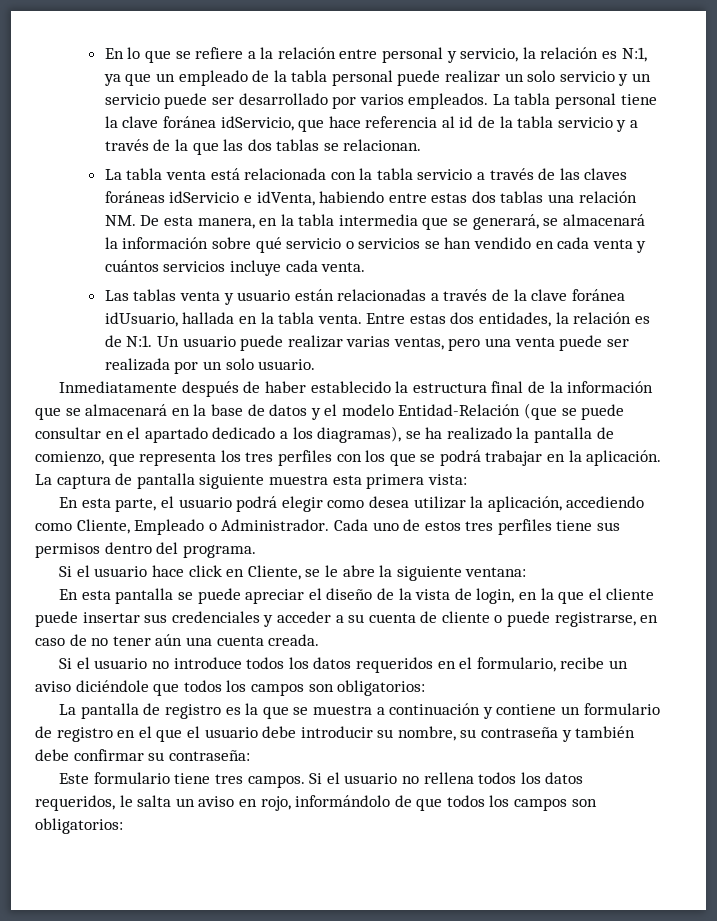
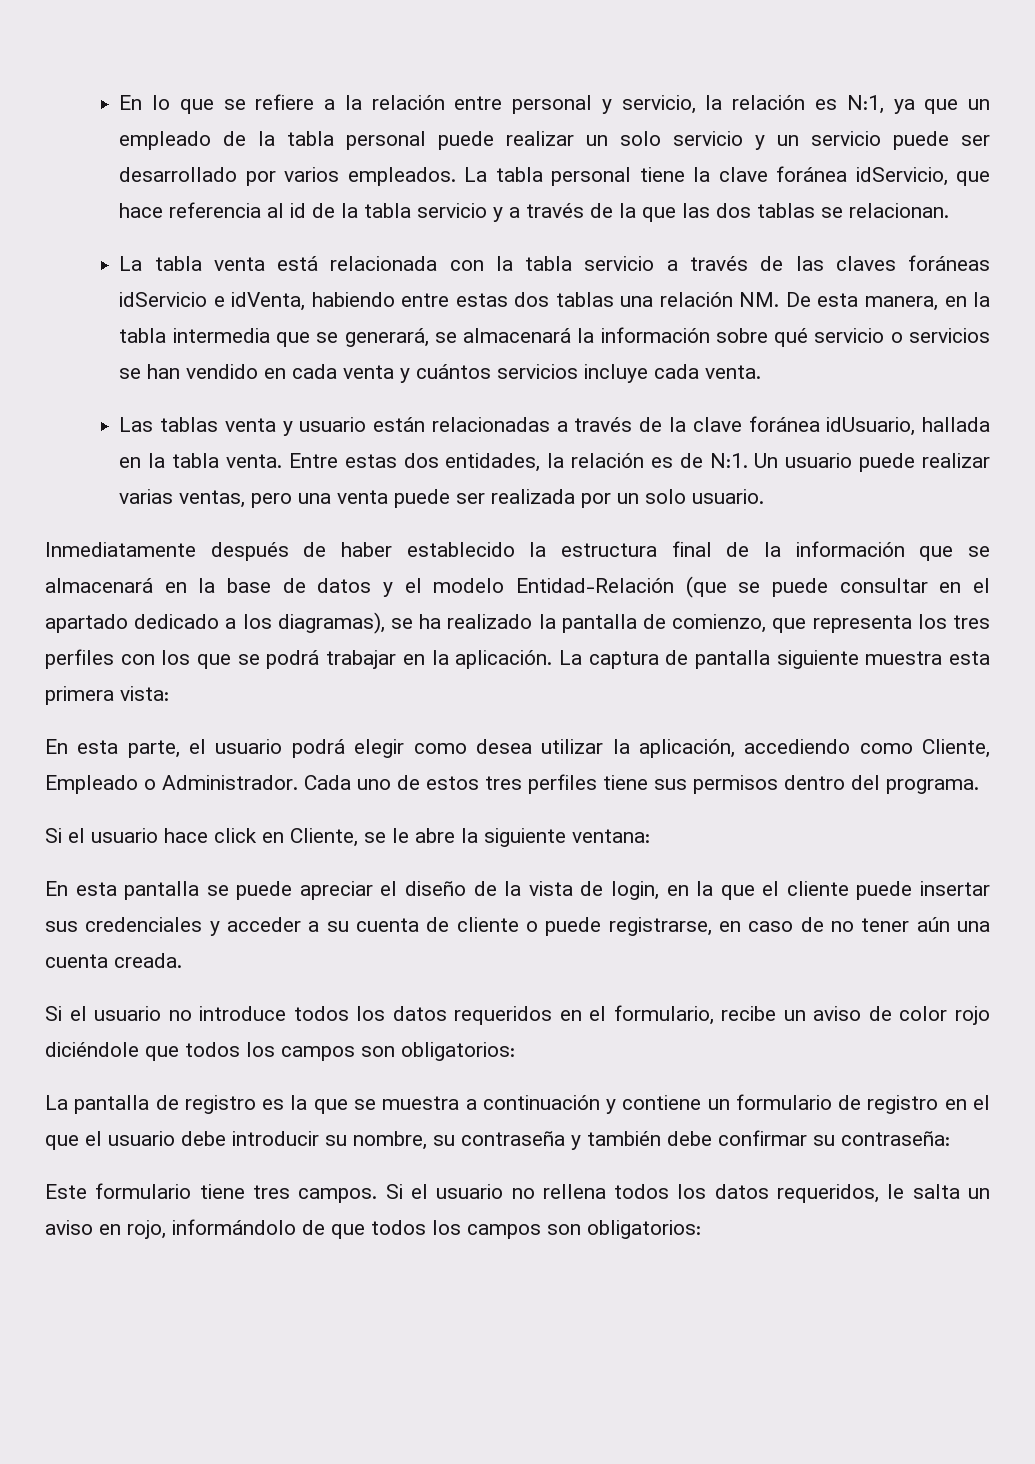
(71, 686) none -> [868,1006,990,1025] de color rojo

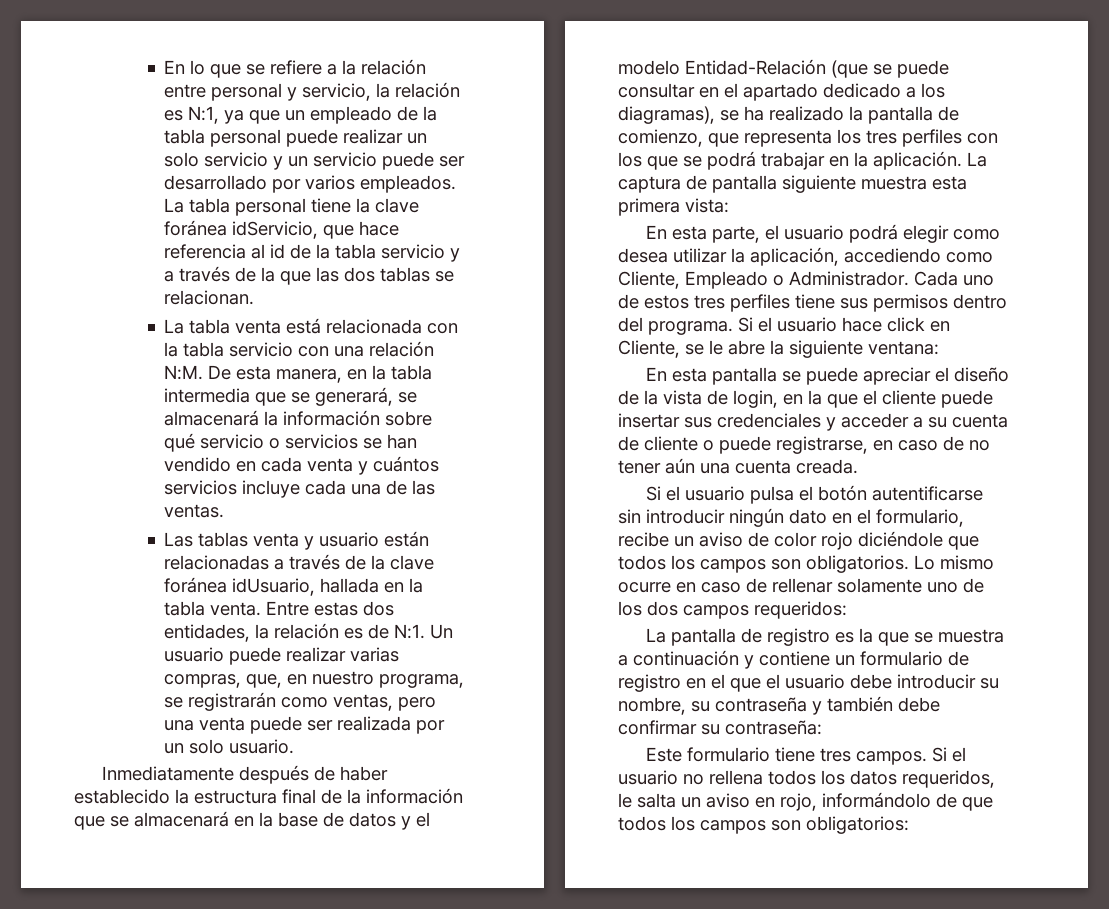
[666,255,991,271] [119,292,614,311] a través de las claves foráneas idServicio e idVenta, habiendo entre estas dos tablas -> [298,346,330,357] con
[739,292,780,307] NM. -> [164,365,204,380] N:M.
[705,365,762,379] venta. -> [351,480,436,495] [164,504,225,518] una de las ventas.
(174, 496) none -> [164,671,465,688] [164,692,329,711] compras, que, en nuestro programa, se registrarán como
(979, 786) // -> (733, 328) none
[168,1006,553,1025] no introduce todos los datos requeridos -> [749,485,983,504] [618,508,827,527] pulsa el botón autentificarse sin introducir ningún dato
[401,1042,515,1061] obligatorios: -> [806,555,994,573] [618,578,984,593] [618,601,847,619] obligatorios. Lo mismo ocurre en caso de rellenar solamente uno de los dos campos requeridos:

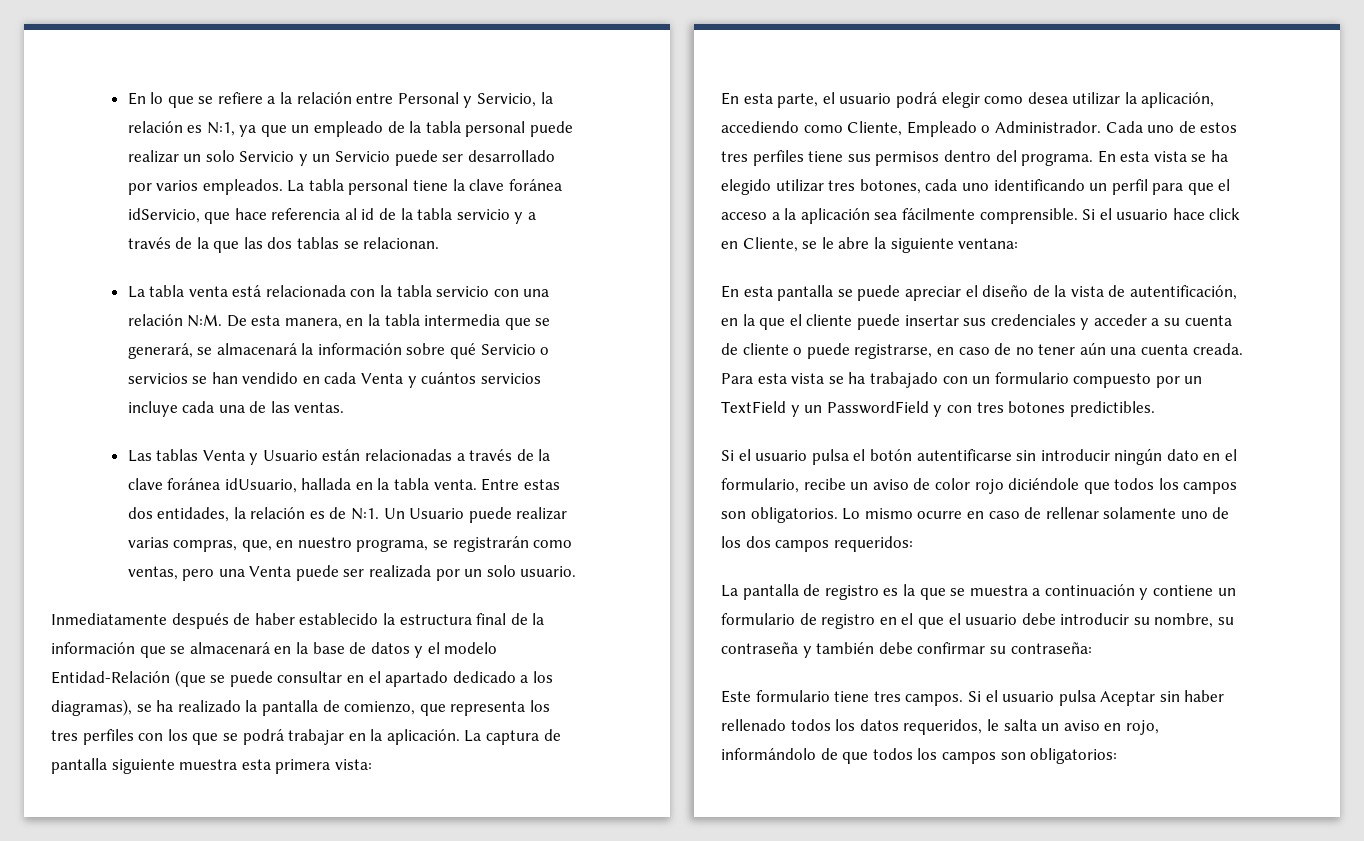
[211,83,372,101] personal y servicio, -> [397,92,536,108] Personal y Servicio,
[204,152,378,170] servicio y un servicio -> [239,151,391,166] Servicio y un Servicio
[200,434,265,449] servicio -> [480,344,536,355] Servicio
[307,458,354,472] venta -> [361,373,404,384] Venta
[253,532,380,550] venta y usuario -> [202,450,318,465] Venta y Usuario
[164,647,225,662] usuario -> [409,508,465,519] Usuario
[199,717,246,731] venta -> [249,566,292,577] Venta
(733, 328) none -> [1097,150,1229,163] [721,179,1231,195] [721,208,1078,224] En esta vista se ha elegido utilizar tres botones, cada uno identificando un perfil para que el acceso a la aplicación sea fácilmente comprensible.
[733,390,778,408] login, -> [1130,285,1238,300] autentificación,
(858, 466) none -> [721,372,1203,388] [721,401,1155,417] Para esta vista se ha trabajado con un formulario compuesto por un TextField y un PasswordField y con tres botones predictibles.
[683,770,763,785] no rellena -> [1058,690,1225,706] [721,719,786,731] pulsa Aceptar sin haber rellenado

